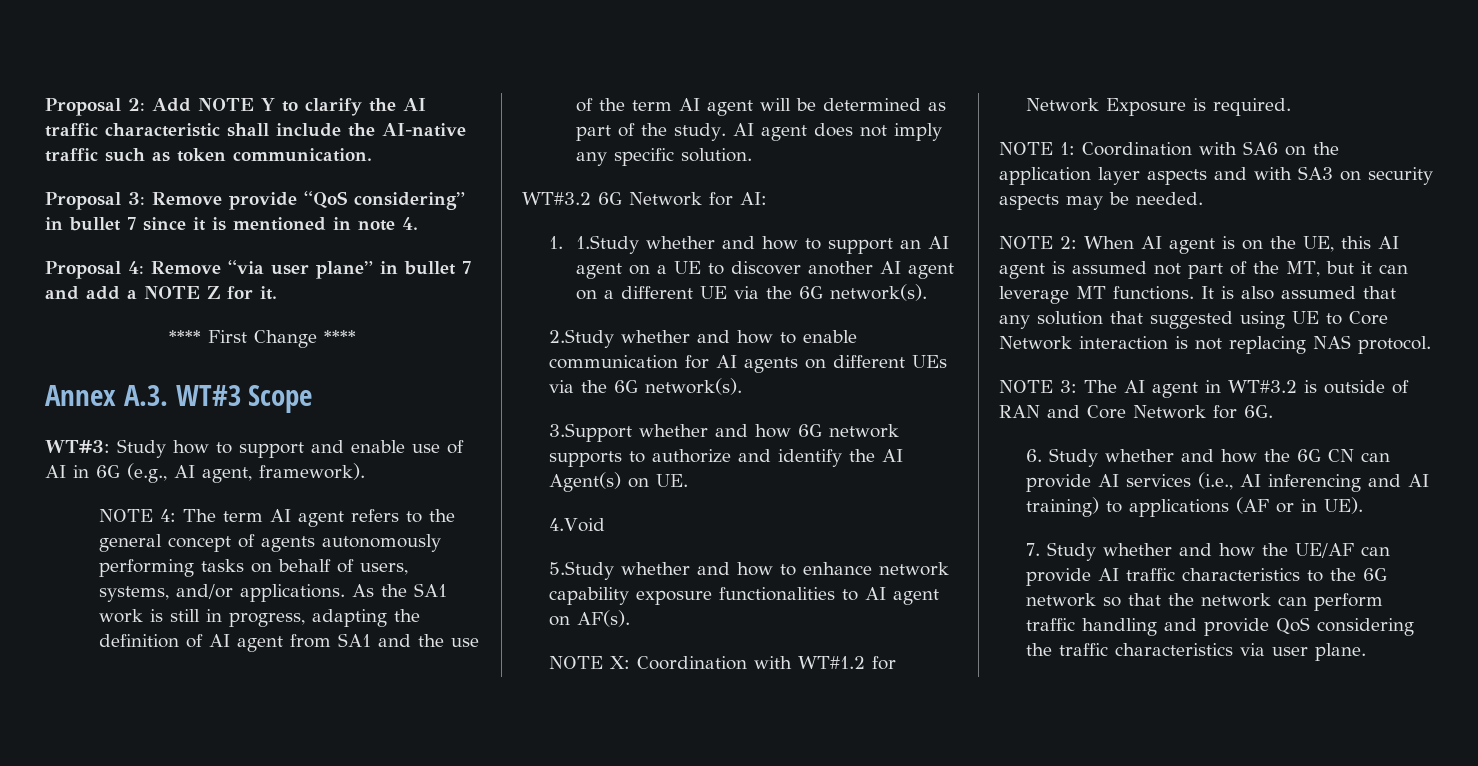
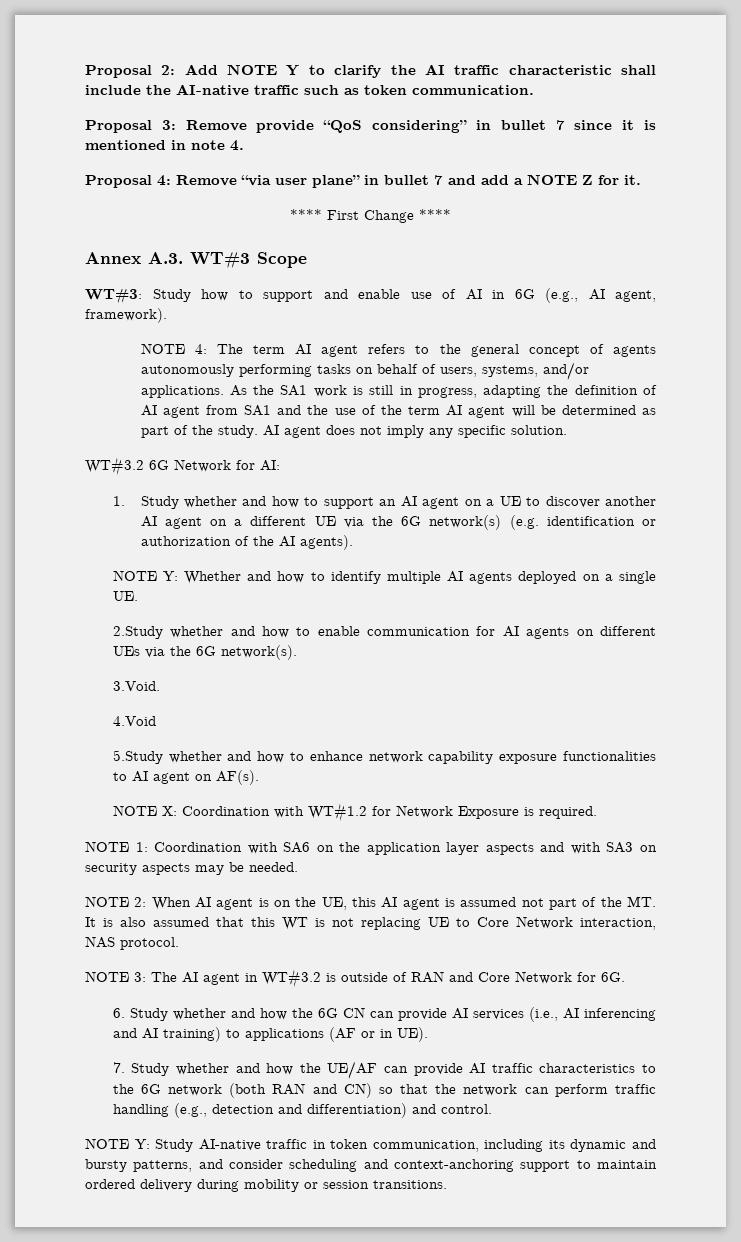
[575,235,639,254] 1.Study -> [140,496,179,509] Study
[829,284,927,301] network(s). -> [429,515,656,530] [140,535,353,550] [112,570,656,584] [112,591,138,601] network(s) (e.g. identification or authorization of the AI agents). // NOTE Y: Whether and how to identify multiple AI agents deployed on a single UE.
[548,423,899,442] [548,449,903,467] [548,472,688,492] 3.Support whether and how 6G network supports to authorize and identify the AI Agent(s) on UE. -> [112,681,160,691] 3.Void.
[1286,261,1408,277] [999,286,1194,304] MT, but it can leverage MT functions. -> [627,896,656,907] MT.
[999,311,1388,329] [999,336,1306,354] any solution that suggested using UE to Core Network interaction is not replacing -> [251,916,656,930] this WT is not replacing UE to Core Network interaction,
(1096, 600) none -> [229,1083,372,1098] (both RAN and CN)
[1163,617,1414,636] [1025,643,1366,661] and provide QoS considering the traffic characteristics via user plane. -> [173,1103,492,1118] [85,1138,656,1152] [85,1159,657,1172] [85,1179,447,1192] (e.g., detection and differentiation) and control. // NOTE Y: Study AI-native traffic in token communication, including its dynamic and bursty patterns, and consider scheduling and context-anchoring support to maintain ordered delivery during mobility or session transitions.

